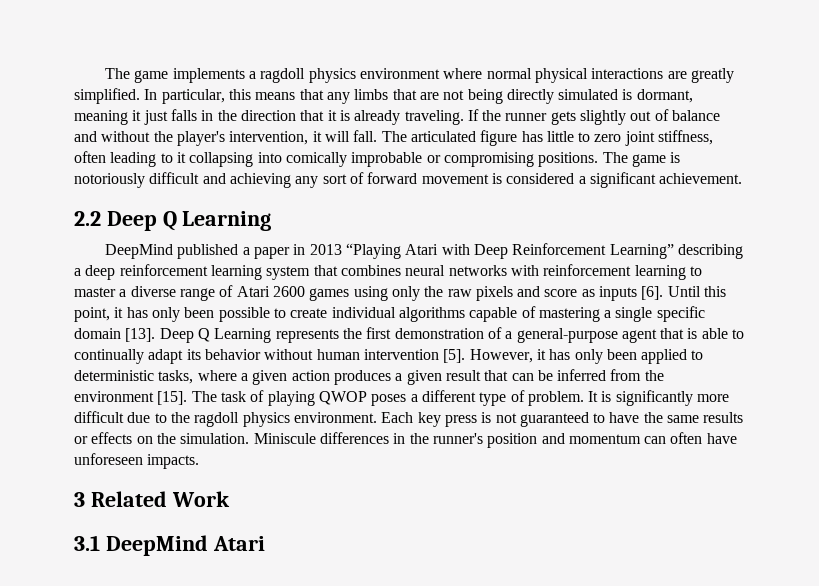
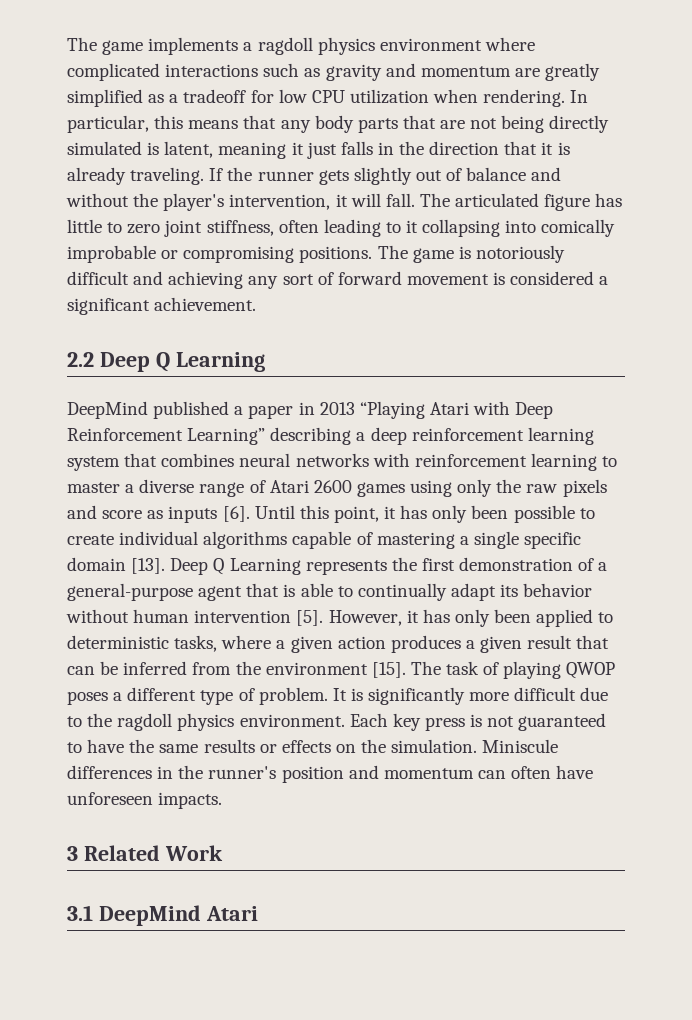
[486,68,734,83] [74,88,140,104] normal physical interactions are greatly simplified. -> [67,63,601,81] [67,89,566,107] complicated interactions such as gravity and momentum are greatly simplified as a tradeoff for low CPU utilization when rendering.
[354,89,389,100] limbs -> [314,115,398,133] body parts
[636,89,693,103] dormant, -> [164,141,214,158] latent,

